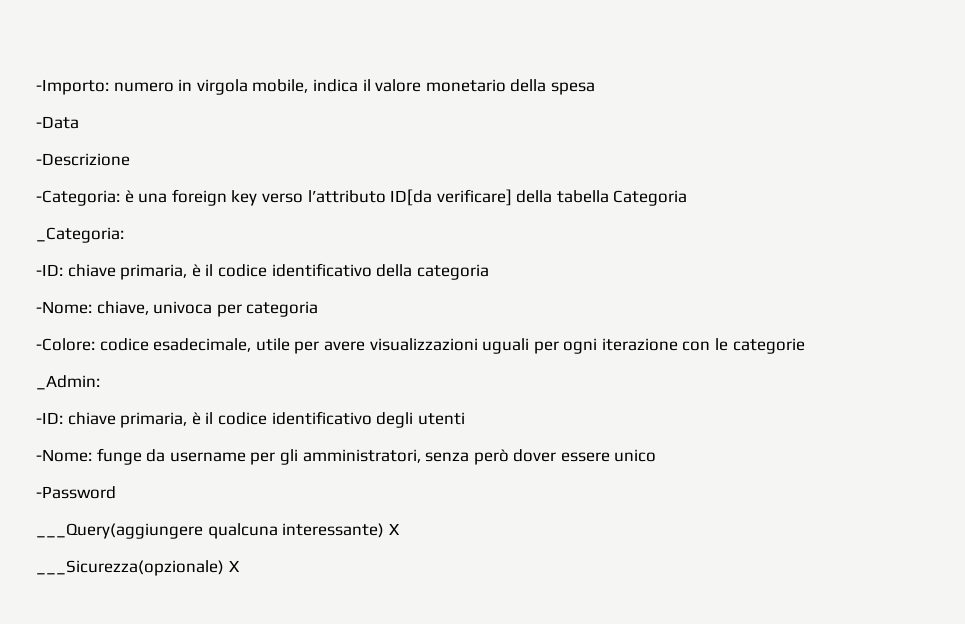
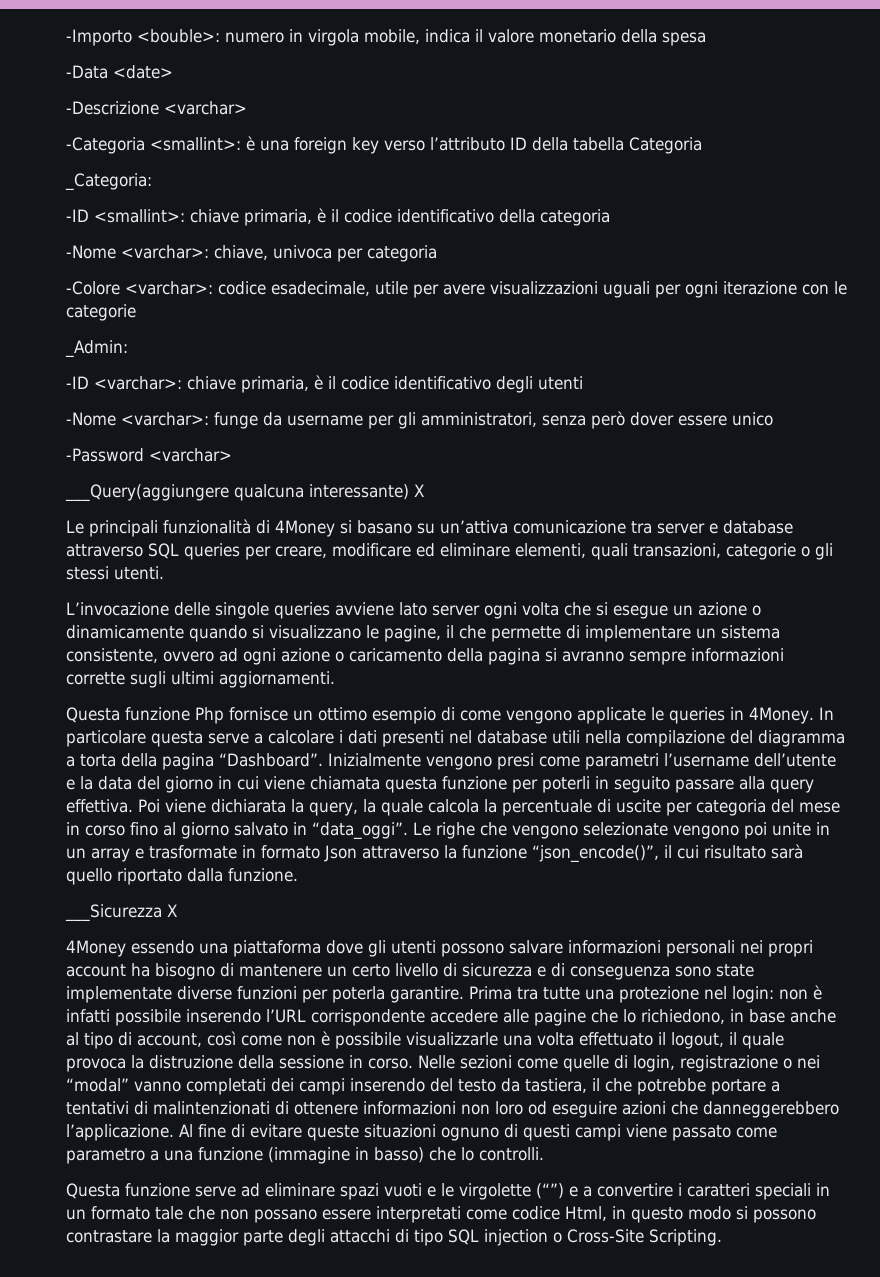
[36,79,109,95] -Importo: -> [66,29,220,46] -Importo <bouble>:
(79, 122) none -> [113,65,173,79] <date>
[36,190,120,206] // -Categoria: -> [164,101,247,115] [66,137,241,154] <varchar> // -Categoria <smallint>:
[390,189,512,206] ID[da verificare] -> [510,137,527,150] ID
[36,264,63,276] -ID: -> [66,209,185,223] -ID <smallint>:
[36,301,92,314] -Nome: -> [66,245,209,259] -Nome <varchar>:
[36,338,95,351] -Colore: -> [66,281,213,295] -Colore <varchar>:
[36,412,63,424] -ID: -> [66,376,182,390] -ID <varchar>:
[36,449,92,462] -Nome: -> [66,412,209,426] -Nome <varchar>:
(116, 492) none -> [149,448,232,462] <varchar>
[36,560,240,576] ___Sicurezza(opzionale) X -> [66,519,793,537] [66,543,833,560] [66,566,164,580] [66,602,761,619] [66,625,780,642] [66,648,784,665] [66,671,335,688] [66,707,834,724] [66,730,845,747] [66,753,836,770] [66,776,814,793] [66,799,840,816] [66,822,830,840] [66,844,803,863] [66,868,298,885] [65,904,177,922] [66,940,813,957] [66,963,754,980] [66,985,822,1003] [66,1009,836,1026] [66,1031,784,1049] [66,1055,820,1072] [66,1078,780,1095] [66,1101,839,1118] [66,1124,777,1141] [66,1147,544,1164] [66,1183,830,1200] [66,1206,816,1223] [66,1229,722,1246] Le principali funzionalità di 4Money si basano su un’attiva comunicazione tra server e database attraverso SQL queries per creare, modificare ed eliminare elementi, quali transazioni, categorie o gli stessi utenti. // L’invocazione delle singole queries avviene lato server ogni volta che si esegue un azione o dinamicamente quando si visualizzano le pagine, il che permette di implementare un sistema consistente, ovvero ad ogni azione o caricamento della pagina si avranno sempre informazioni corrette sugli ultimi aggiornamenti. // Questa funzione Php fornisce un ottimo esempio di come vengono applicate le queries in 4Money. In particolare questa serve a calcolare i dati presenti nel database utili nella compilazione del diagramma a torta della pagina “Dashboard”. Inizialmente vengono presi come parametri l’username dell’utente e la data del giorno in cui viene chiamata questa funzione per poterli in seguito passare alla query effettiva. Poi viene dichiarata la query, la quale calcola la percentuale di uscite per categoria del mese in corso fino al giorno salvato in “data_oggi”. Le righe che vengono selezionate vengono poi unite in un array e trasformate in formato Json attraverso la funzione “json_encode()”, il cui risultato sarà quello riportato dalla funzione. // ___Sicurezza X // 4Money essendo una piattaforma dove gli utenti possono salvare informazioni personali nei propri account ha bisogno di mantenere un certo livello di sicurezza e di conseguenza sono state implementate diverse funzioni per poterla garantire. Prima tra tutte una protezione nel login: non è infatti possibile inserendo l’URL corrispondente accedere alle pagine che lo richiedono, in base anche al tipo di account, così come non è possibile visualizzarle una volta effettuato il logout, il quale provoca la distruzione della sessione in corso. Nelle sezioni come quelle di login, registrazione o nei “modal” vanno completati dei campi inserendo del testo da tastiera, il che potrebbe portare a tentativi di malintenzionati di ottenere informazioni non loro od eseguire azioni che danneggerebbero l’applicazione. Al fine di evitare queste situazioni ognuno di questi campi viene passato come parametro a una funzione (immagine in basso) che lo controlli. // Questa funzione serve ad eliminare spazi vuoti e le virgolette (“”) e a convertire i caratteri speciali in un formato tale che non possano essere interpretati come codice Html, in questo modo si possono contrastare la maggior parte degli attacchi di tipo SQL injection o Cross-Site Scripting.

